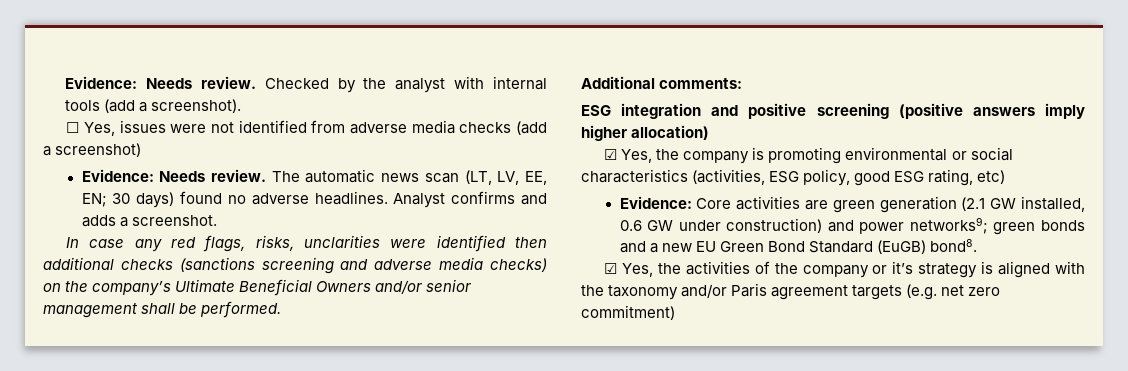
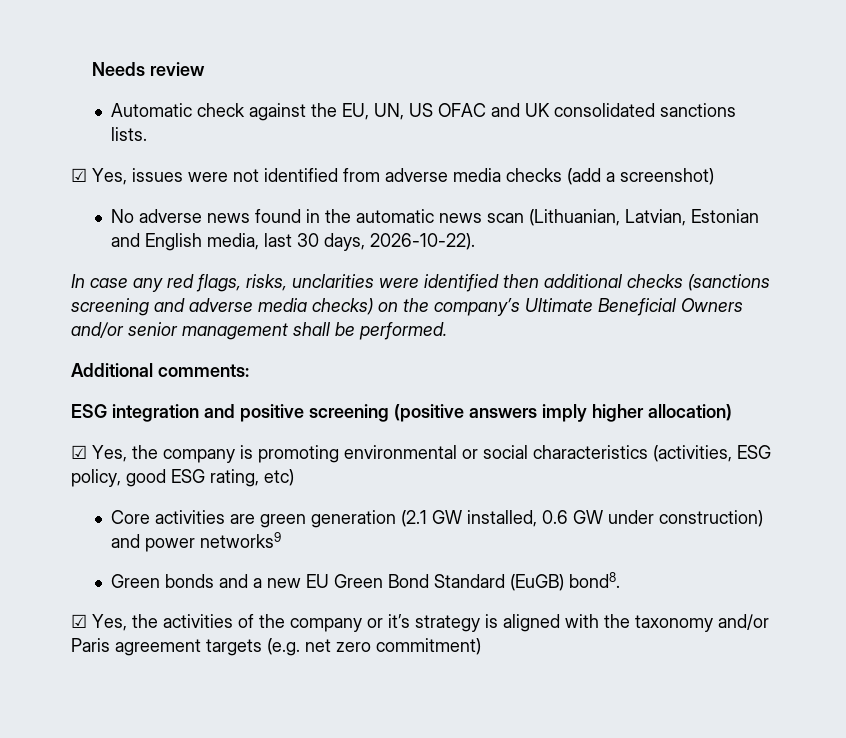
[65,76,547,93] [65,99,242,113] [66,122,80,133] Evidence: Needs review. Checked by the analyst with internal tools (add a screenshot). // ☐ -> [91,62,205,76] [111,103,737,121] [111,127,148,141] [71,168,87,182] Needs review // Automatic check against the EU, UN, US OFAC and UK consolidated sanctions lists. // ☑
[81,169,548,185] [81,191,547,208] [81,215,217,227] Evidence: Needs review. The automatic news scan (LT, LV, EE, EN; 30 days) found no adverse headlines. Analyst confirms and adds a screenshot. -> [111,209,760,226] [111,233,476,251] No adverse news found in the automatic news scan (Lithuanian, Latvian, Estonian and English media, last 30 days, 2026-10-22).
[619,196,692,209] Evidence: -> (294, 477) none
[909,217,1036,235] networks9; green -> [200,532,282,548] [111,574,161,588] networks9 // Green

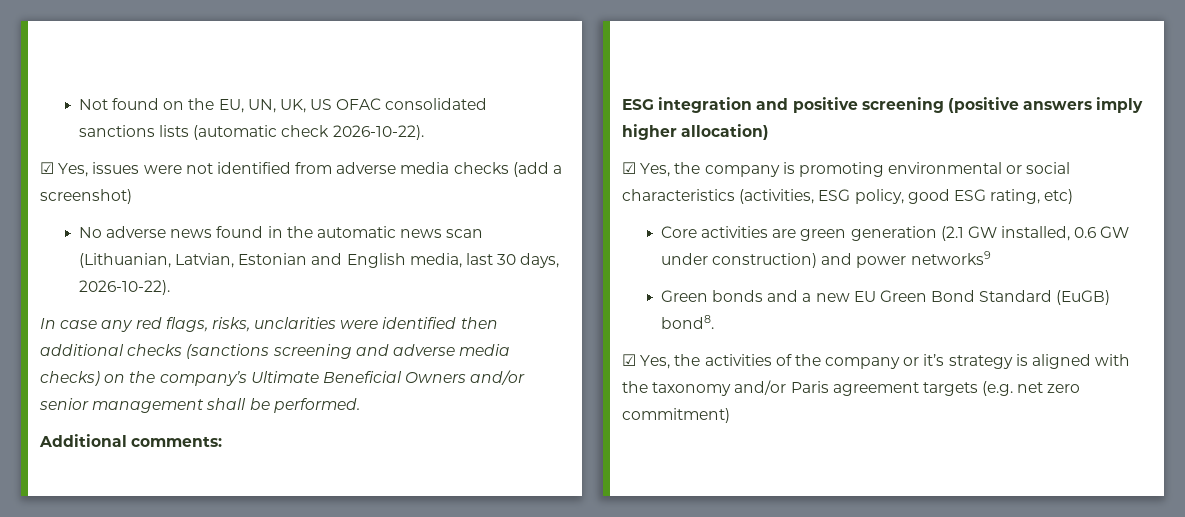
[91,62,205,76] [111,103,307,121] Needs review // Automatic check against -> [78,98,185,110] Not found on
(405, 111) none -> [279,99,306,113] UK,
[491,103,737,117] [111,127,148,141] and UK consolidated sanctions lists. -> [385,98,488,110] [78,125,424,140] consolidated sanctions lists (automatic check 2026-10-22).

